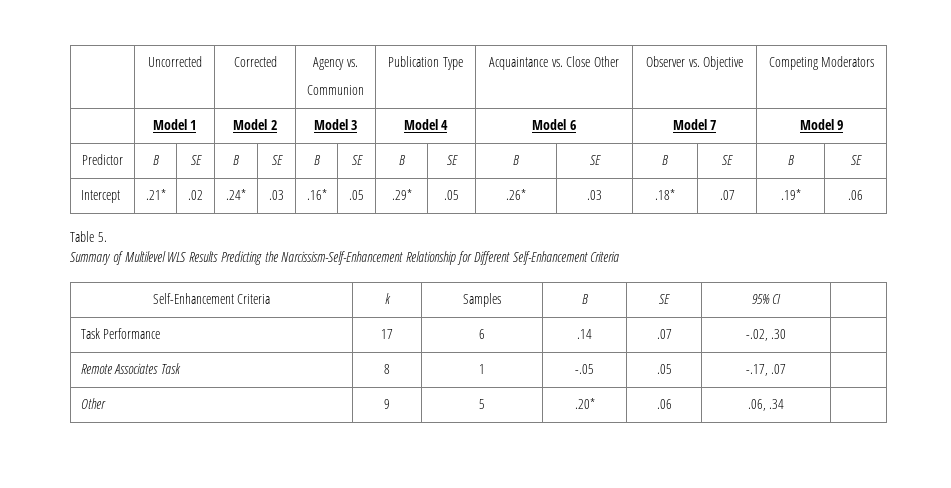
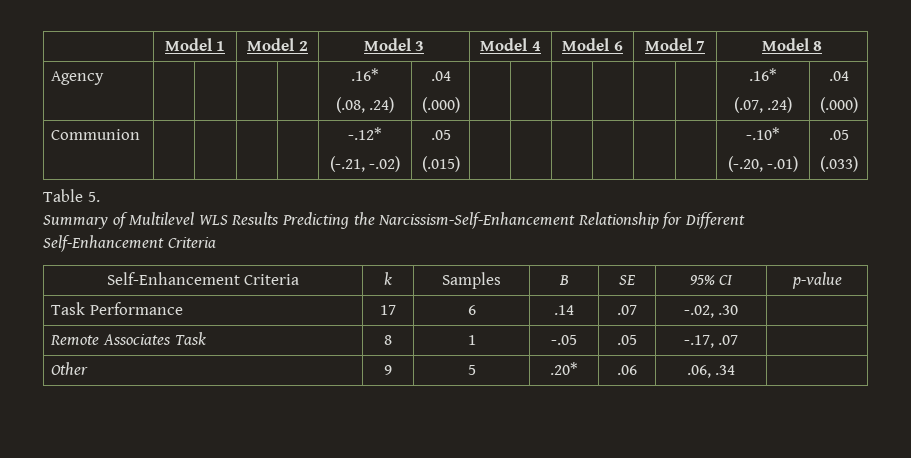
[147,56,202,67] [233,56,277,67] [313,57,358,70] [307,85,364,95] [388,56,463,70] [488,56,620,70] [645,56,744,70] [768,56,875,70] | Uncorrected | Corrected | Agency vs. // Communion | Publication Type | Acquaintance vs. Close Other | Observer vs. Objective | Competing Moderators // -> (164, 44) none
[837,120,844,130] [82,154,123,165] [152,155,160,165] [190,155,202,165] [233,155,240,165] [271,155,283,165] [313,155,321,165] [351,155,363,165] [398,155,406,165] [446,155,458,165] [513,155,520,165] [589,155,601,165] [662,155,669,165] [722,155,733,165] [787,155,795,165] [850,155,862,165] [80,190,120,203] [145,189,166,200] [188,190,203,200] [226,189,246,200] [269,190,284,200] [306,189,327,200] [349,190,364,200] [391,189,412,200] [444,190,459,200] [506,189,526,200] [587,190,602,200] [655,189,675,200] [719,190,735,200] [780,189,801,200] [848,190,863,200] 9 // Predictor | B | SE | B | SE | B | SE | B | SE | B | SE | B | SE | B | SE // Intercept | .21* | .02 | .24* | .03 | .16* | .05 | .29* | .05 | .26* | .03 | .18* | .07 | .19* | .06 -> [813,41,823,51] [51,71,105,85] [351,68,379,81] [335,97,395,113] [430,71,451,81] [421,97,460,113] [748,68,777,81] [733,97,793,113] [828,71,849,81] [819,97,858,113] [51,129,141,140] [348,127,382,140] [329,156,401,172] [430,130,451,140] [421,156,460,172] [745,127,780,140] [727,156,799,172] [828,130,849,140] [819,156,858,172] 8 // Agency | | | | | .16* // (.08, .24) | .04 // (.000) | | | | | | | .16* // (.07, .24) | .04 // (.000) // Communion | | | | | -.12* // (-.21, -.02) | .05 // (.015) | | | | | | | -.10* // (-.20, -.01) | .05 // (.033)
(782, 299) none -> [791,272,842,289] p-value

